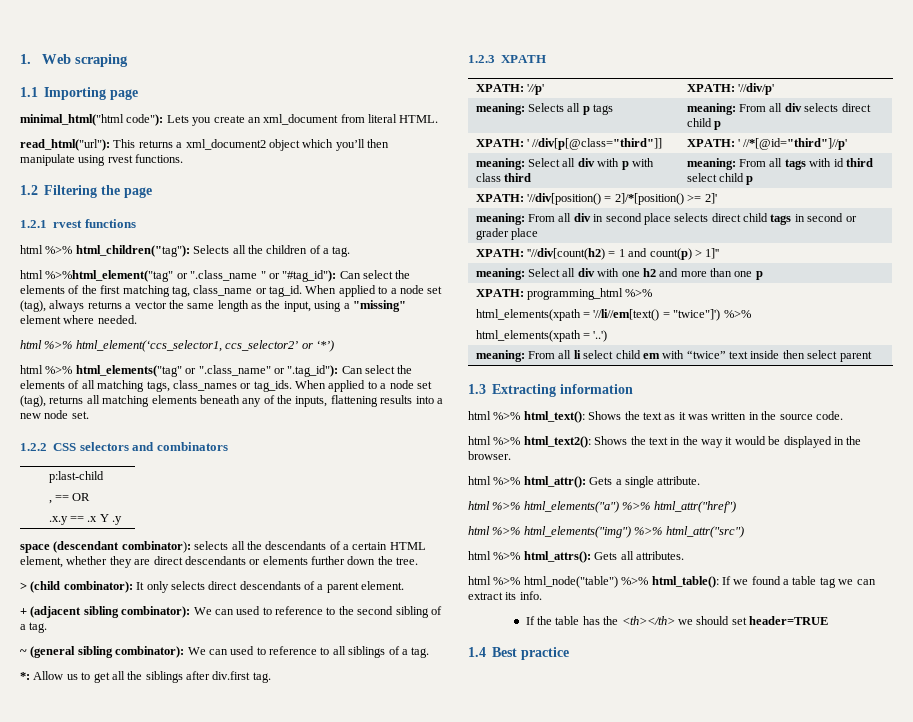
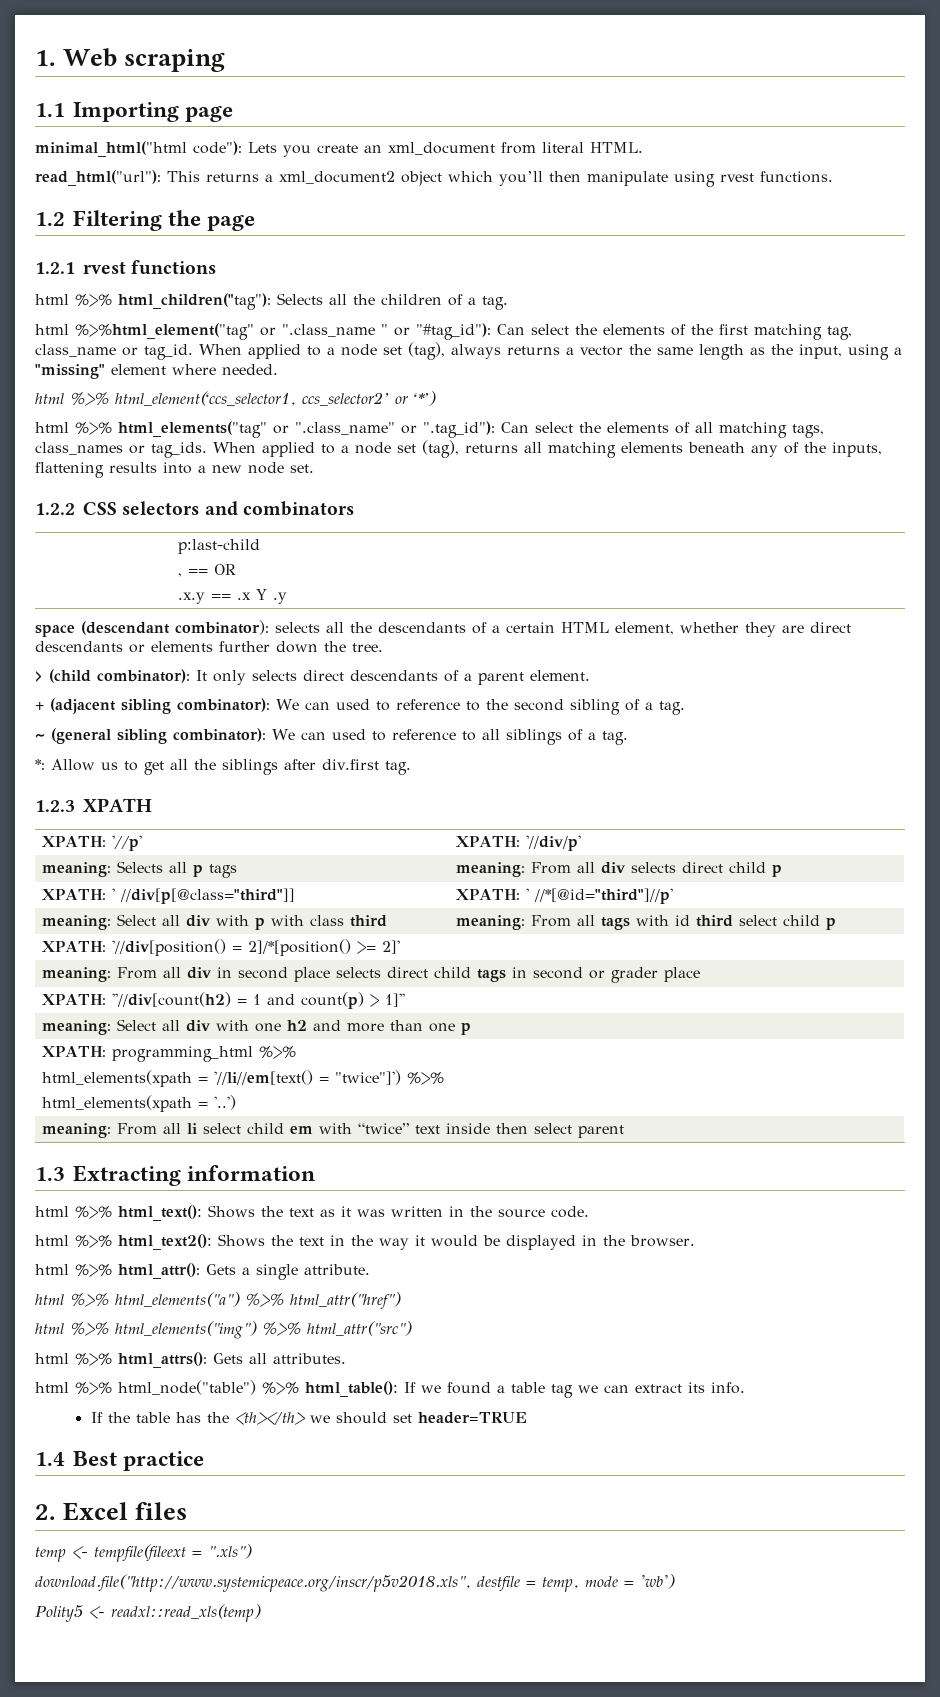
(570, 653) none -> [35,1502,188,1521] [35,1544,252,1562] [35,1574,675,1592] [35,1604,261,1622] // 2. Excel files // temp <- tempfile(fileext = ".xls") // download.file("http://www.systemicpeace.org/inscr/p5v2018.xls", destfile = temp, mode = 'wb') // Polity5 <- readxl::read_xls(temp)

